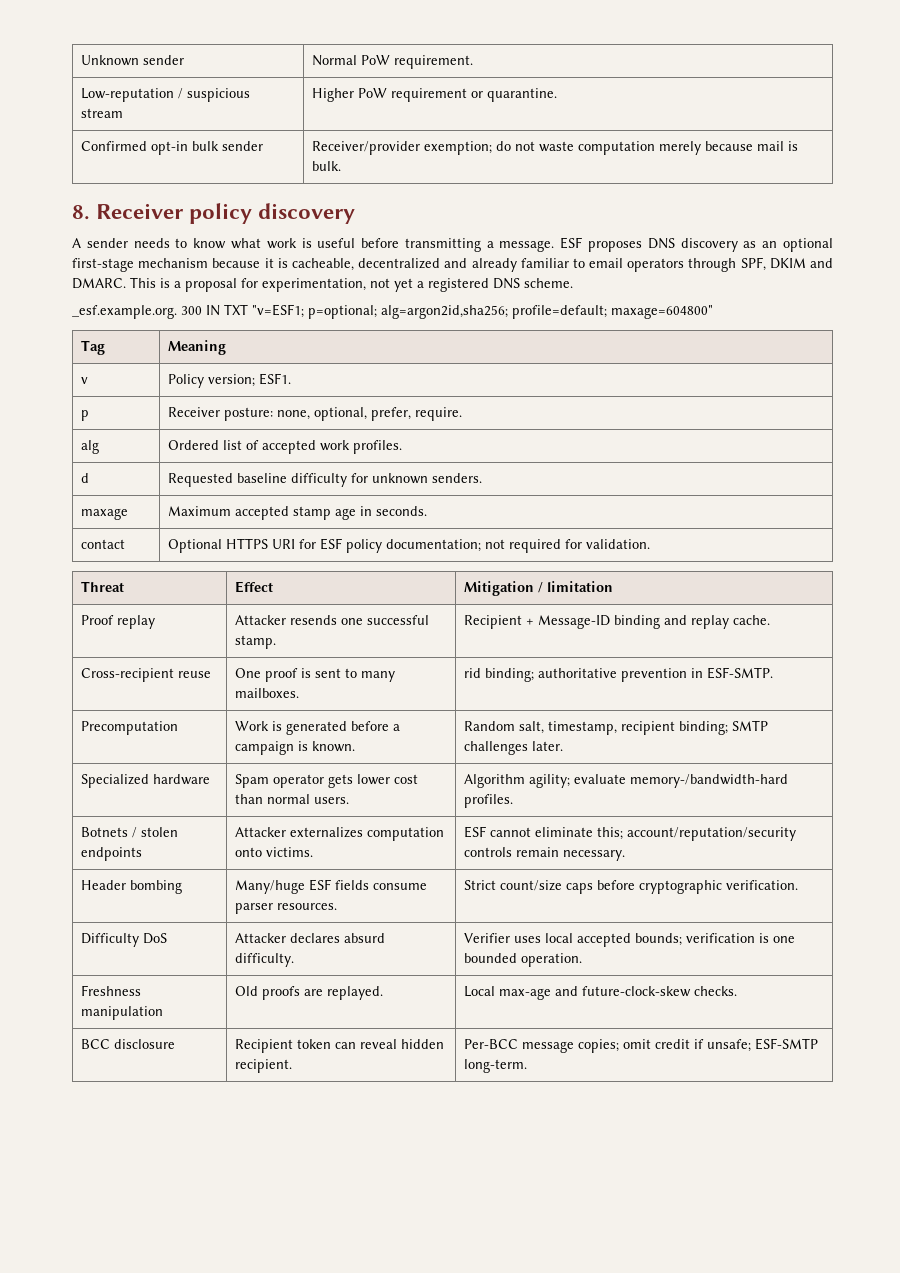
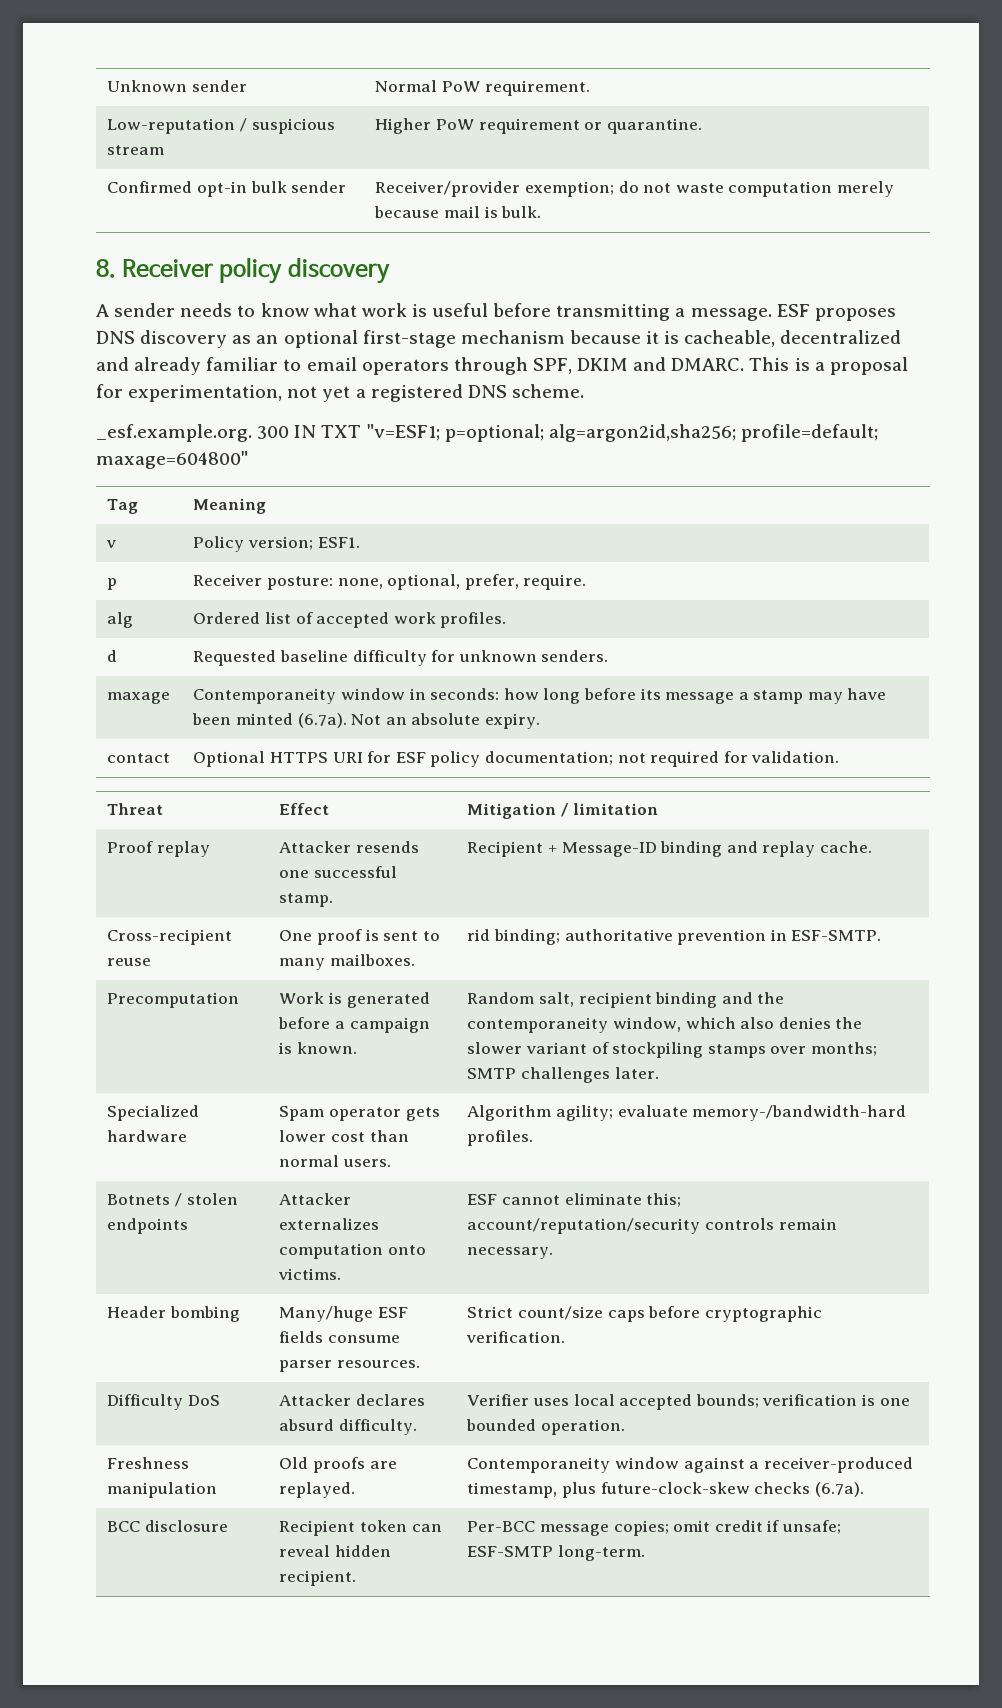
[168,506,428,520] Maximum accepted stamp age in seconds. -> [193,688,887,704] [192,713,540,729] Contemporaneity window in seconds: how long before its message a stamp may have been minted (6.7a). Not an absolute expiry.
[548,721,729,735] timestamp, recipient binding; -> [578,992,785,1008] [467,1017,863,1033] [467,1042,877,1058] recipient binding and the contemporaneity window, which also denies the slower variant of stockpiling stamps over months;
[464,986,738,1000] Local max-age and future-clock-skew checks. -> [467,1457,913,1473] [467,1482,864,1498] Contemporaneity window against a receiver-produced timestamp, plus future-clock-skew checks (6.7a).

